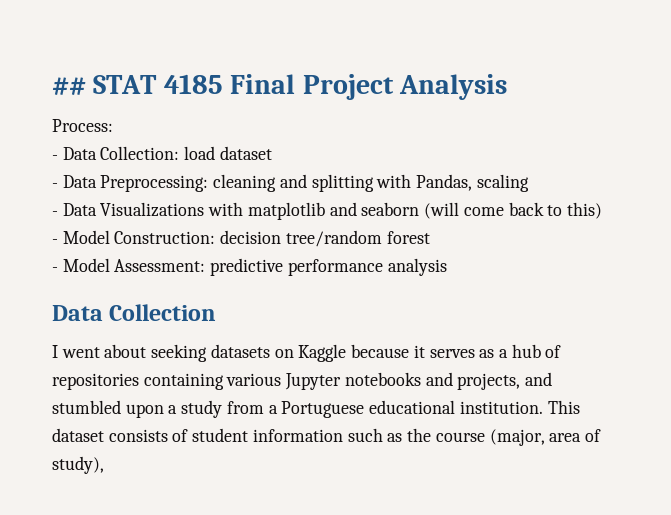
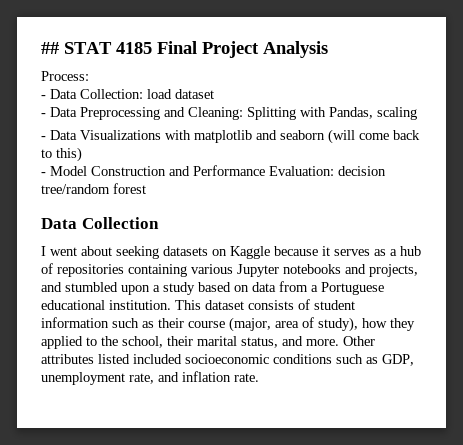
[100,174,374,192] Preprocessing: cleaning and splitting -> [80,107,296,120] Preprocessing and Cleaning: Splitting
[114,231,216,244] Construction: -> [91,165,334,176] Construction and Performance Evaluation:
[52,258,447,276] // - Model Assessment: predictive performance analysis -> (146, 188) none
(223, 409) none -> [198,282,276,292] based on data
[407,428,432,442] the -> [158,318,184,328] their
(104, 465) none -> [362,318,415,331] [41,336,375,349] [41,354,414,366] [41,371,259,385] how they applied to the school, their marital status, and more. Other attributes listed included socioeconomic conditions such as GDP, unemployment rate, and inflation rate.

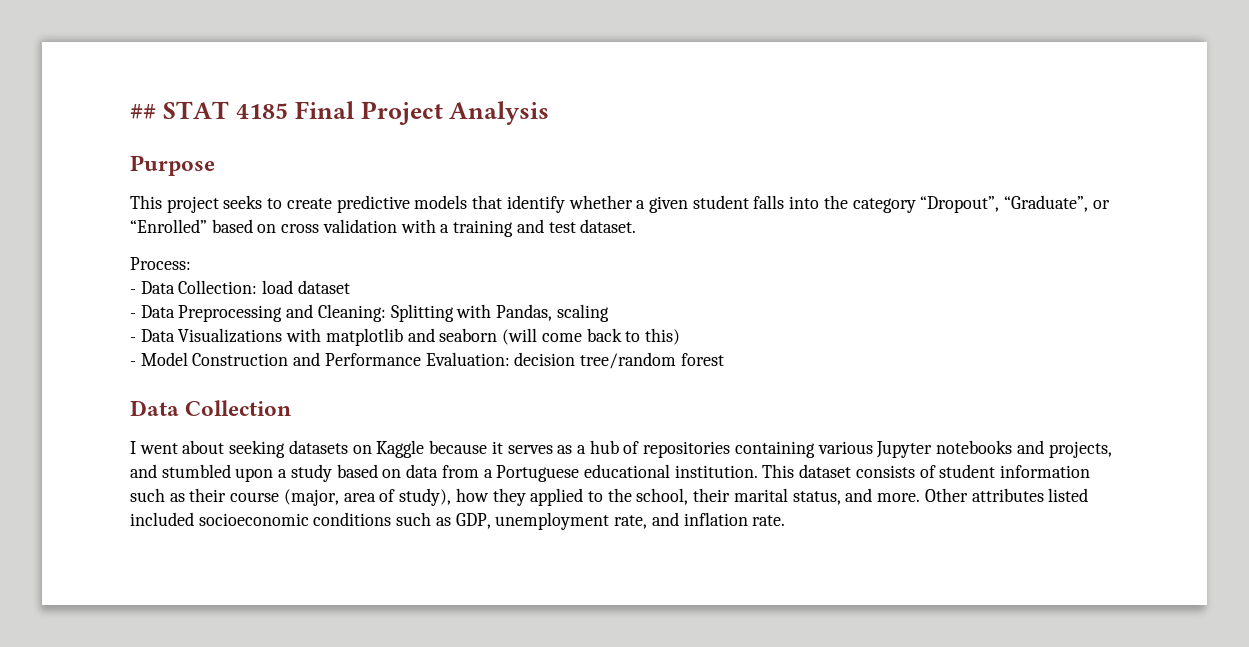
(328, 49) none -> [130,155,215,176] [130,195,1110,213] [130,219,637,237] // Purpose // This project seeks to create predictive models that identify whether a given student falls into the category “Dropout”, “Graduate”, or “Enrolled” based on cross validation with a training and test dataset.

